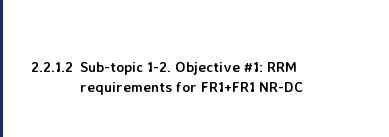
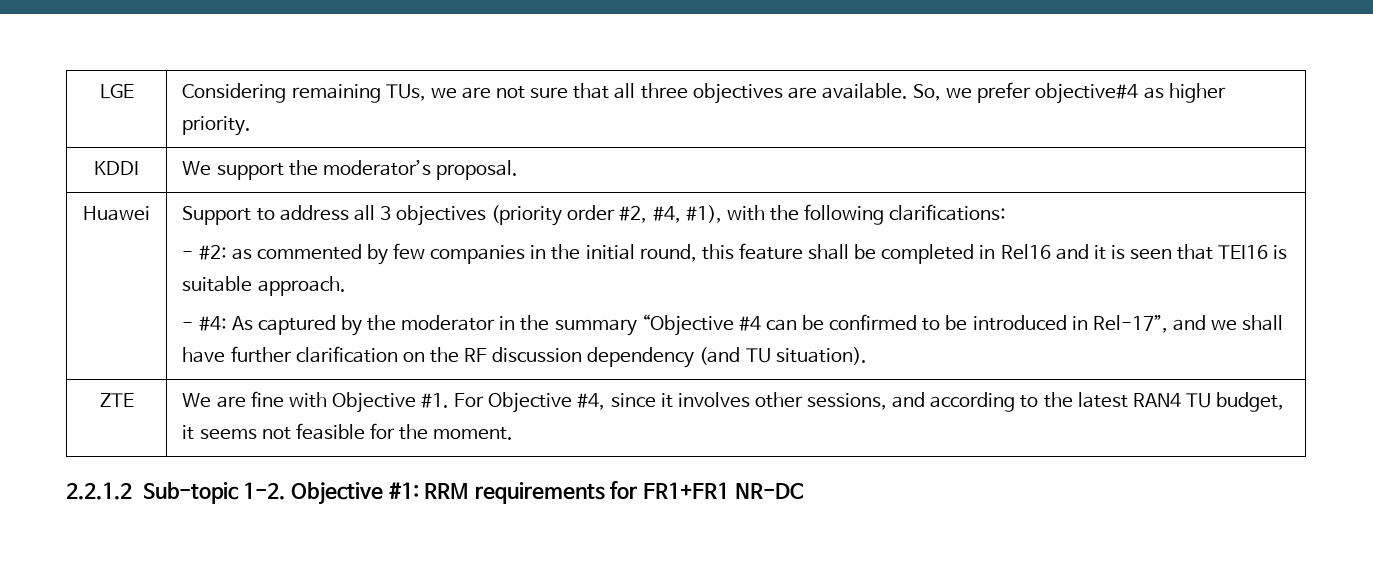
(31, 67) none -> [99,84,134,99] [182,82,1226,104] [182,116,252,136] [94,161,139,175] [182,160,518,180] [83,206,150,221] [182,204,1007,226] [182,243,1288,265] [182,276,346,296] [182,314,1284,336] [182,346,867,368] [99,393,134,407] [182,391,1285,413] [182,423,514,440] LGE | Considering remaining TUs, we are not sure that all three objectives are available. So, we prefer objective#4 as higher priority. // KDDI | We support the moderator’s proposal. // Huawei | Support to address all 3 objectives (priority order #2, #4, #1), with the following clarifications: // - #2: as commented by few companies in the initial round, this feature shall be completed in Rel16 and it is seen that TEI16 is suitable approach. // - #4: As captured by the moderator in the summary “Objective #4 can be confirmed to be introduced in Rel-17”, and we shall have further clarification on the RF discussion dependency (and TU situation). // ZTE | We are fine with Objective #1. For Objective #4, since it involves other sessions, and according to the latest RAN4 TU budget, it seems not feasible for the moment. //

